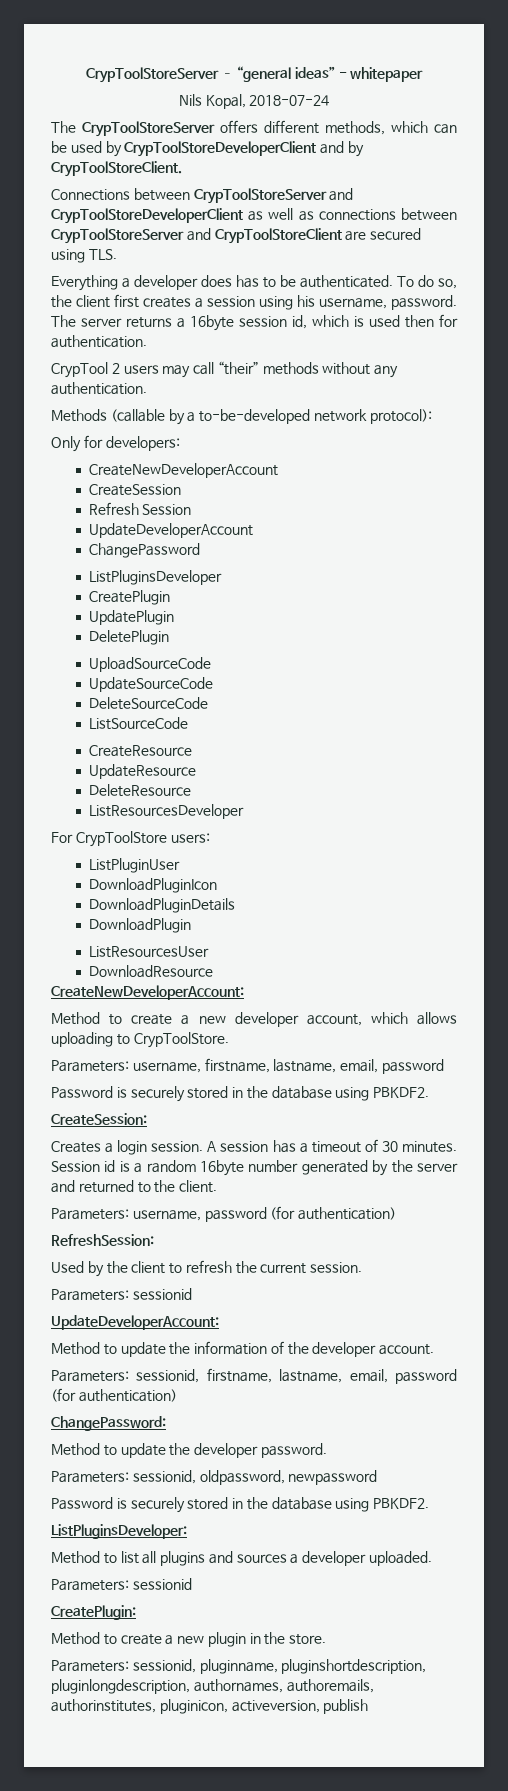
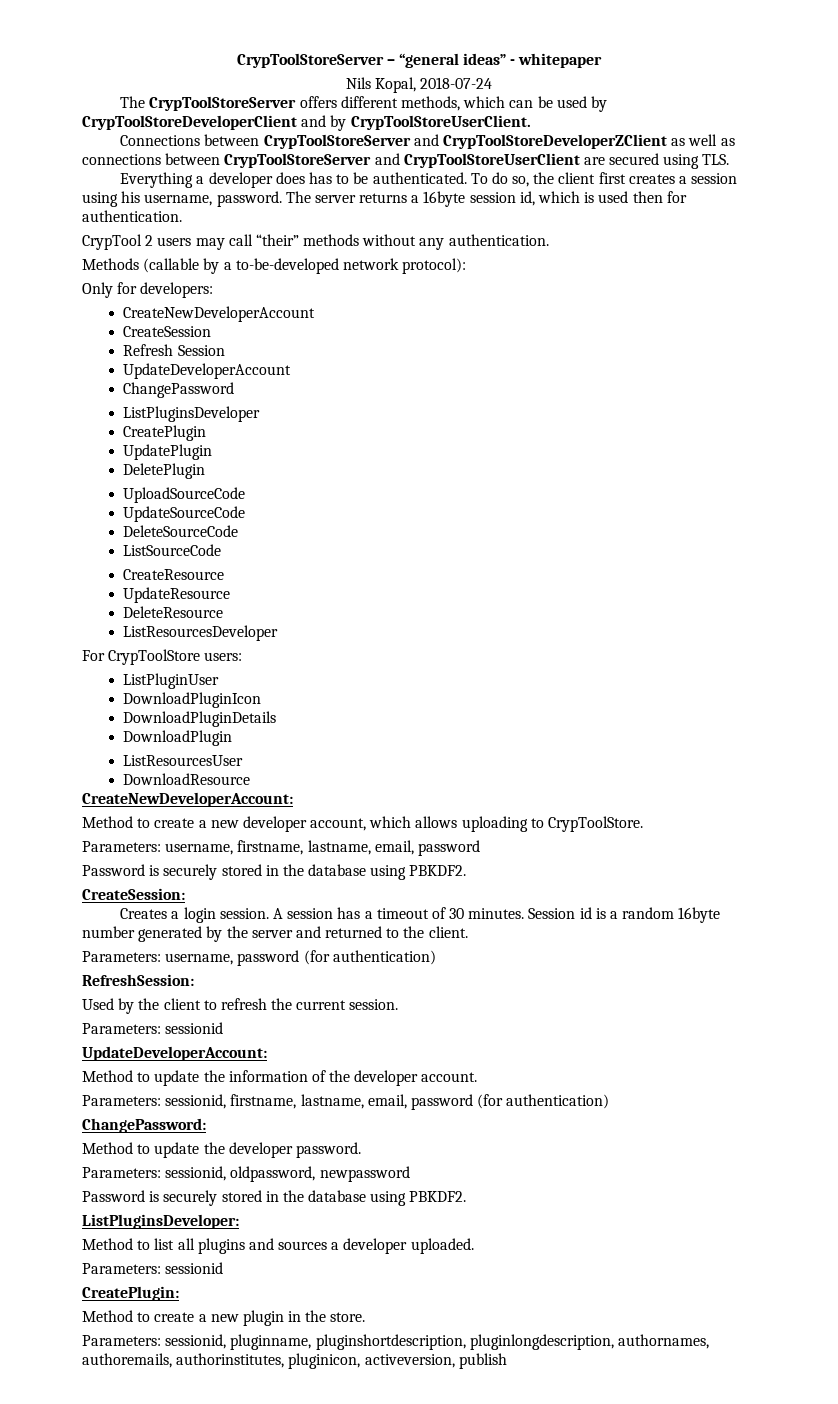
[51,161,182,177] CrypToolStoreClient. -> [350,115,531,130] CrypToolStoreUserClient.
[51,208,243,224] CrypToolStoreDeveloperClient -> [442,134,667,149] CrypToolStoreDeveloperZClient
[214,228,342,244] CrypToolStoreClient -> [403,153,580,168] CrypToolStoreUserClient

